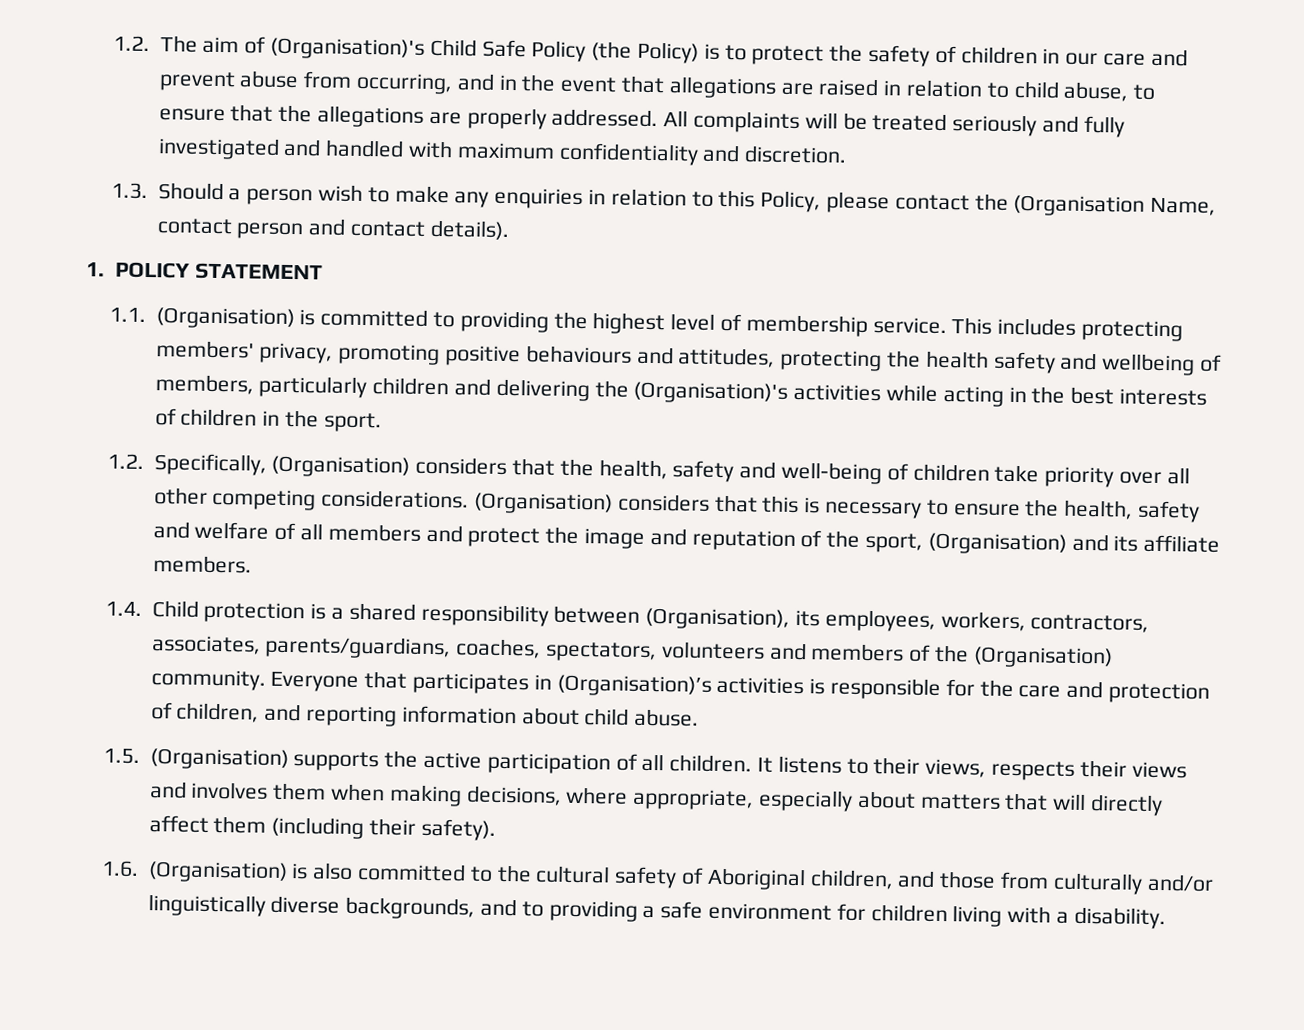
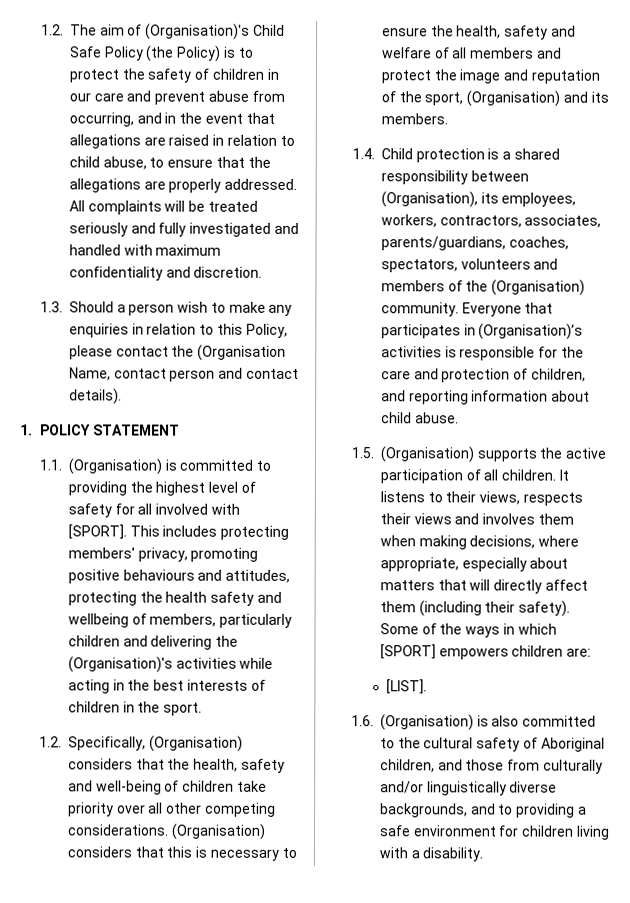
[745,314,947,337] membership service. -> [67,503,240,518] [67,524,127,540] safety for all involved with [SPORT].
[1143,534,1221,553] affiliate -> (609, 97) none
(496, 829) none -> [379,623,557,638] [379,644,592,660] [385,679,427,695] Some of the ways in which [SPORT] empowers children are: // [LIST].

